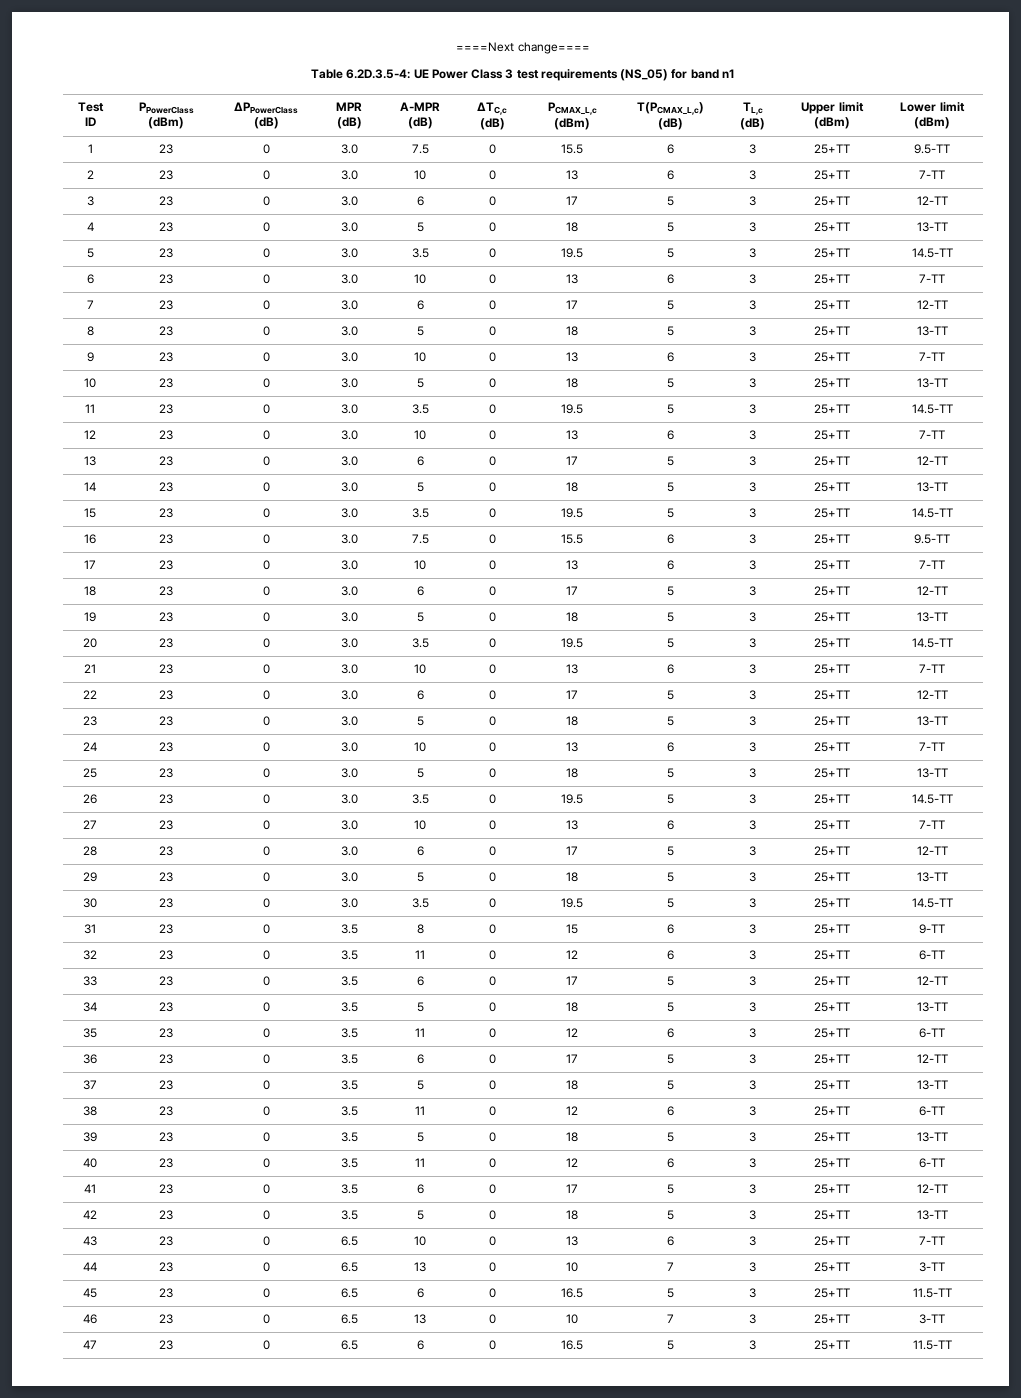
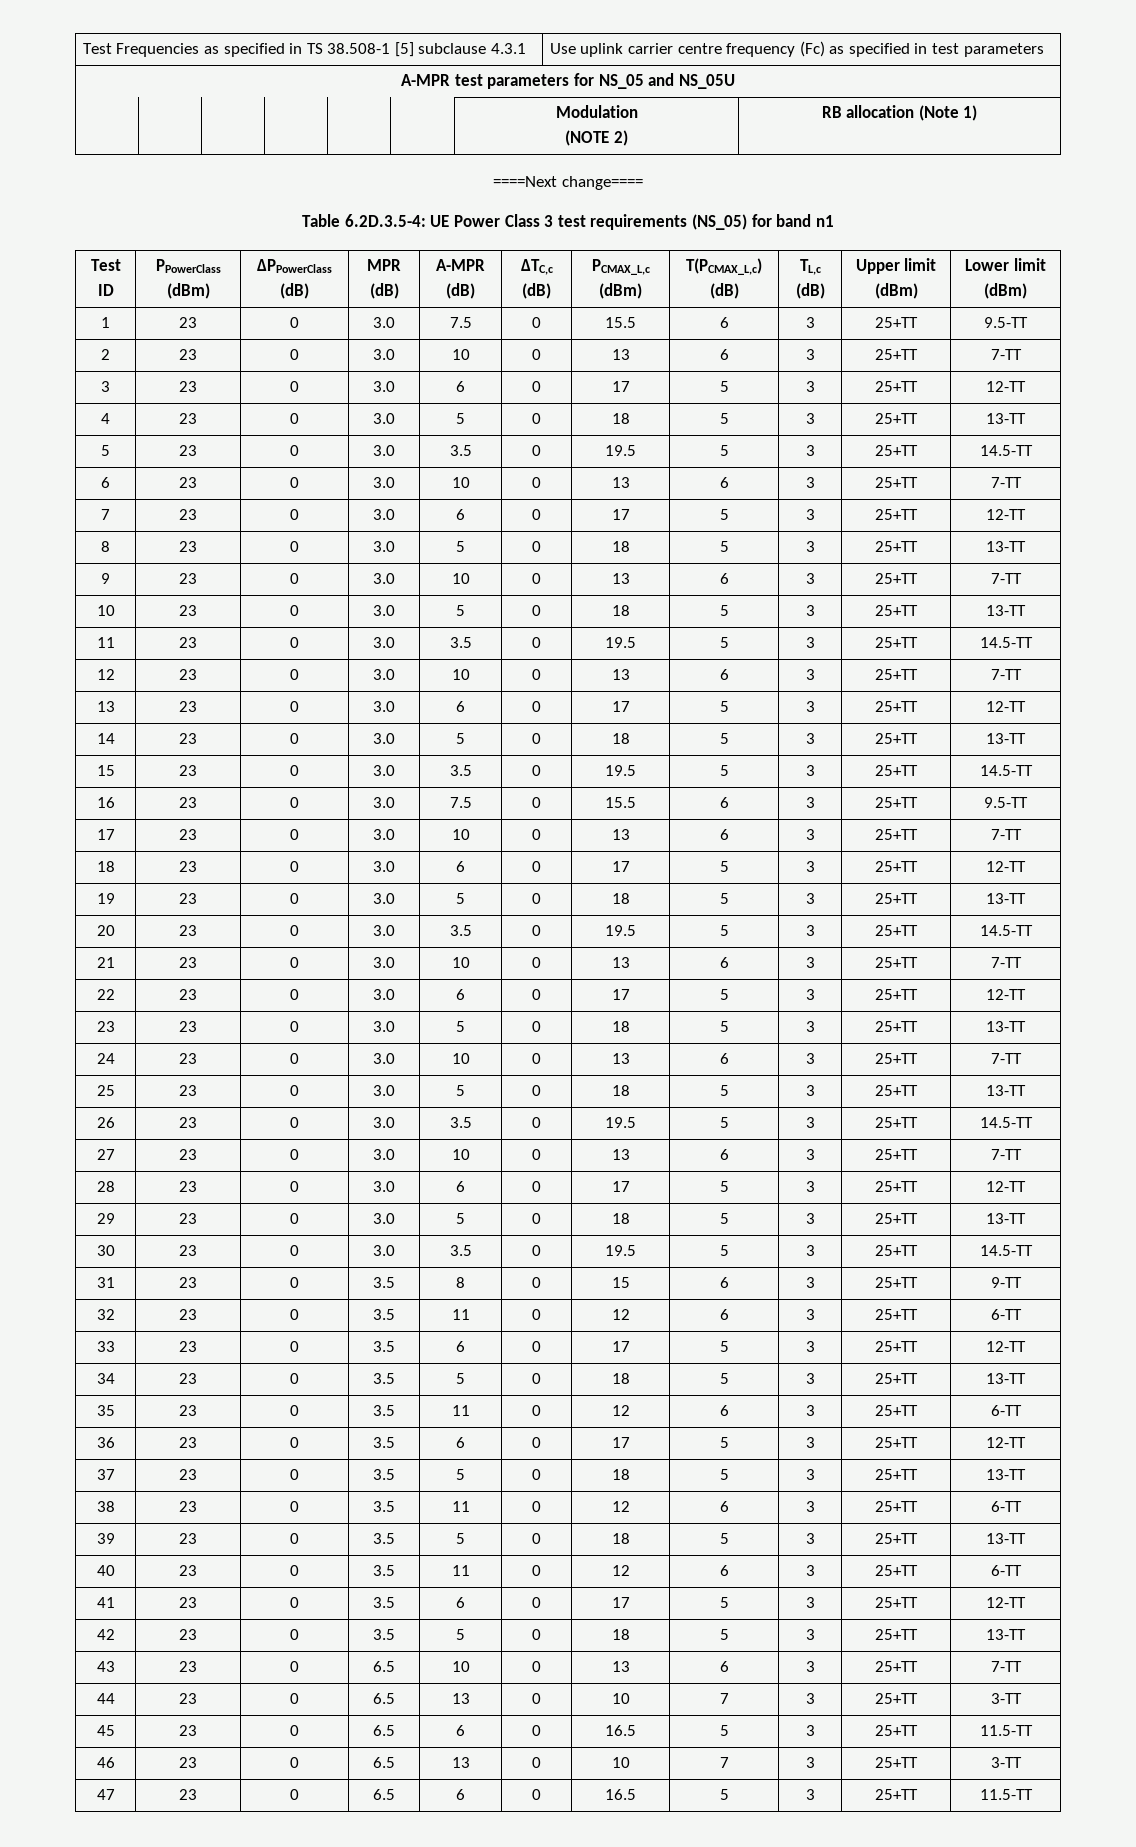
(456, 47) none -> [82,42,527,57] [549,41,1044,57] [401,73,735,89] [555,105,638,118] [565,130,628,146] [821,105,978,121] Test Frequencies as specified in TS 38.508-1 [5] subclause 4.3.1 | Use uplink carrier centre frequency (Fc) as specified in test parameters // A-MPR test parameters for NS_05 and NS_05U // | | | | | | Modulation // (NOTE 2) | RB allocation (Note 1) //

